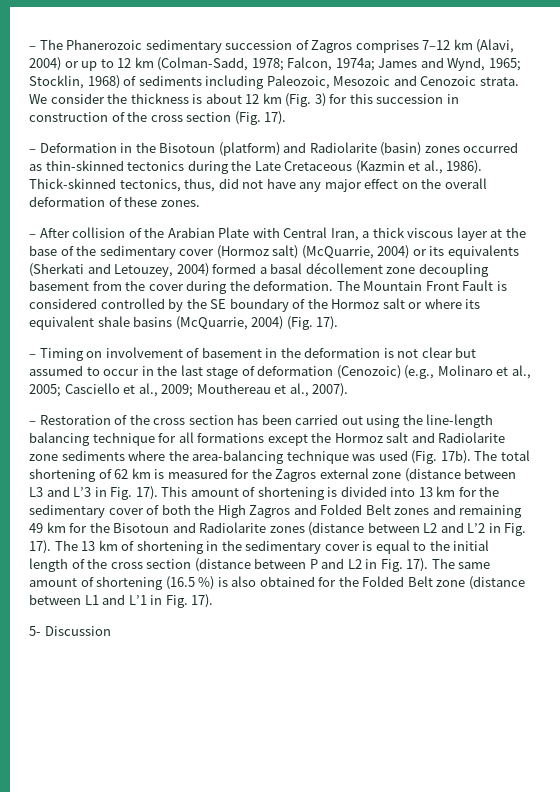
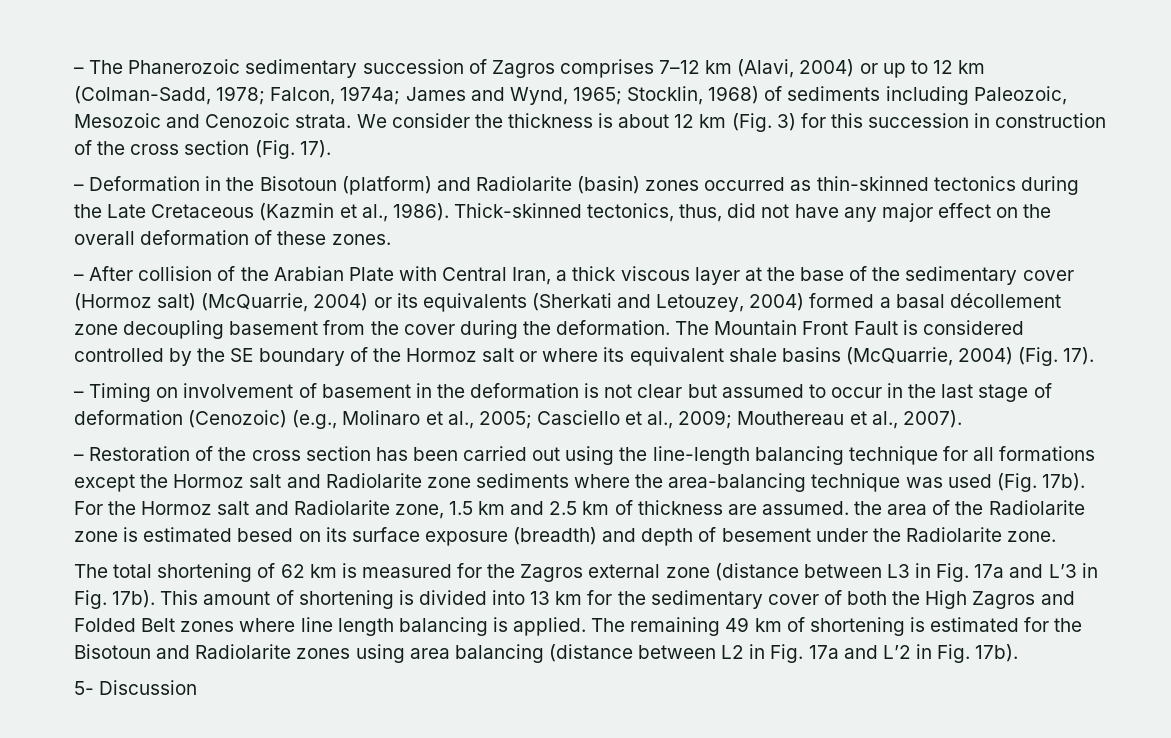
(471, 457) none -> [74,500,1085,519] [74,527,1057,546] For the Hormoz salt and Radiolarite zone, 1.5 km and 2.5 km of thickness are assumed. the area of the Radiolarite zone is estimated besed on its surface exposure (breadth) and depth of besement under the Radiolarite zone. //
(43, 492) none -> [915,563,1005,582] in Fig. 17a
[135,486,158,500] 17). -> [112,590,156,608] 17b).
[432,504,523,518] [29,522,66,533] and remaining 49 km -> [239,617,1020,636] where line length balancing is applied. The remaining 49 km of shortening is estimated
[308,522,527,536] [29,540,490,554] [29,558,491,572] [29,576,525,590] [29,594,214,608] (distance between L2 and L’2 in Fig. 17). The 13 km of shortening in the sedimentary cover is equal to the initial length of the cross section (distance between P and L2 in Fig. 17). The same amount of shortening (16.5 %) is also obtained for the Folded Belt zone (distance between L1 and L’1 in Fig. 17). -> [355,644,1019,663] using area balancing (distance between L2 in Fig. 17a and L’2 in Fig. 17b).

